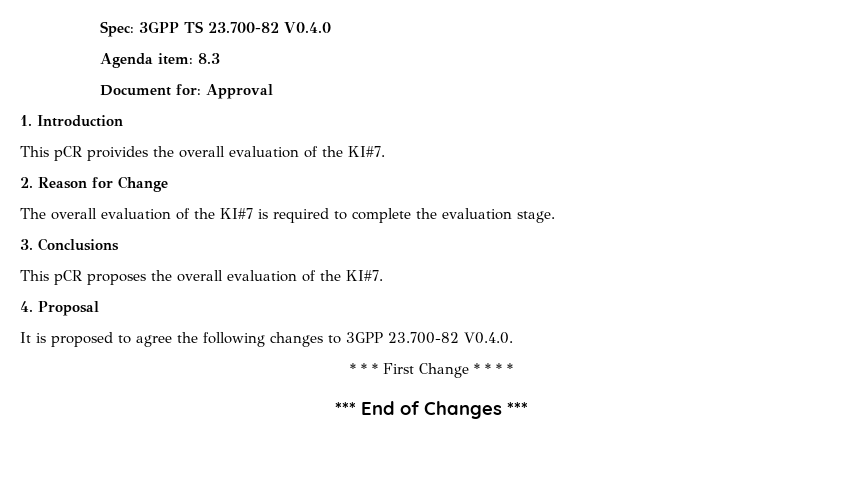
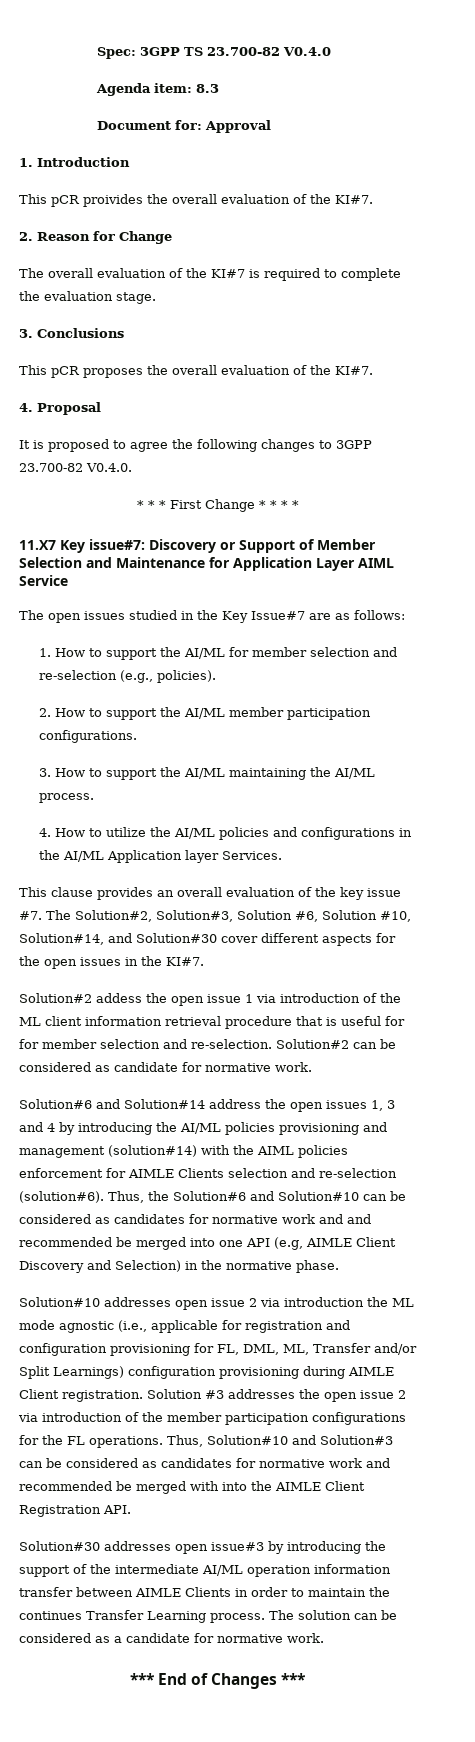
(513, 368) none -> [19,539,376,553] [19,557,394,571] [19,575,68,586] [19,610,405,623] [38,647,397,660] [38,670,216,683] [38,707,371,720] [38,730,137,743] [38,767,375,780] [38,793,94,803] [38,827,412,840] [38,850,282,863] [19,887,401,900] [19,910,411,922] [19,933,396,946] [19,956,204,969] [19,993,401,1006] [19,1016,405,1029] [19,1039,396,1049] [19,1062,312,1072] [19,1099,395,1112] [19,1122,387,1135] [19,1145,348,1158] [19,1168,397,1178] [19,1191,406,1203] [19,1214,371,1224] [19,1237,396,1250] [19,1260,339,1273] [19,1297,414,1310] [19,1320,350,1333] [19,1343,417,1356] [19,1366,394,1379] [19,1389,406,1402] [18,1412,406,1425] [19,1435,393,1448] [19,1458,390,1468] [19,1481,365,1494] [19,1505,131,1517] [19,1541,386,1554] [19,1564,391,1577] [19,1587,390,1597] [19,1610,397,1623] [19,1633,324,1643] // 11.X7 Key issue#7: Discovery or Support of Member Selection and Maintenance for Application Layer AIML Service // The open issues studied in the Key Issue#7 are as follows: // 1. How to support the AI/ML for member selection and re-selection (e.g., policies). // 2. How to support the AI/ML member participation configurations. // 3. How to support the AI/ML maintaining the AI/ML process. // 4. How to utilize the AI/ML policies and configurations in the AI/ML Application layer Services. // This clause provides an overall evaluation of the key issue #7. The Solution#2, Solution#3, Solution #6, Solution #10, Solution#14, and Solution#30 cover different aspects for the open issues in the KI#7. // Solution#2 addess the open issue 1 via introduction of the ML client information retrieval procedure that is useful for for member selection and re-selection. Solution#2 can be considered as candidate for normative work. // Solution#6 and Solution#14 address the open issues 1, 3 and 4 by introducing the AI/ML policies provisioning and management (solution#14) with the AIML policies enforcement for AIMLE Clients selection and re-selection (solution#6). Thus, the Solution#6 and Solution#10 can be considered as candidates for normative work and and recommended be merged into one API (e.g, AIMLE Client Discovery and Selection) in the normative phase. // Solution#10 addresses open issue 2 via introduction the ML mode agnostic (i.e., applicable for registration and configuration provisioning for FL, DML, ML, Transfer and/or Split Learnings) configuration provisioning during AIMLE Client registration. Solution #3 addresses the open issue 2 via introduction of the member participation configurations for the FL operations. Thus, Solution#10 and Solution#3 can be considered as candidates for normative work and recommended be merged with into the AIMLE Client Registration API. // Solution#30 addresses open issue#3 by introducing the support of the intermediate AI/ML operation information transfer between AIMLE Clients in order to maintain the continues Transfer Learning process. The solution can be considered as a candidate for normative work.

